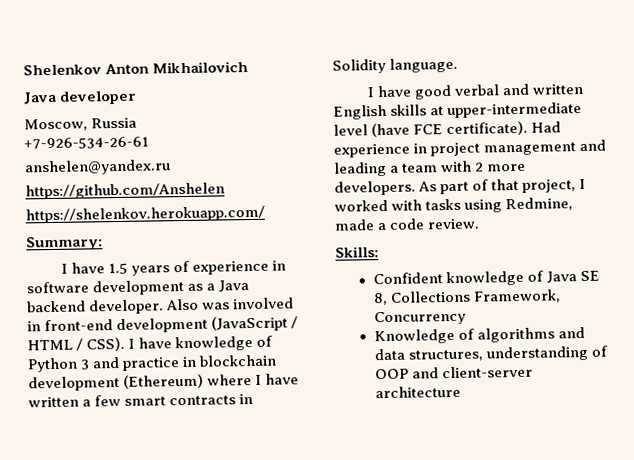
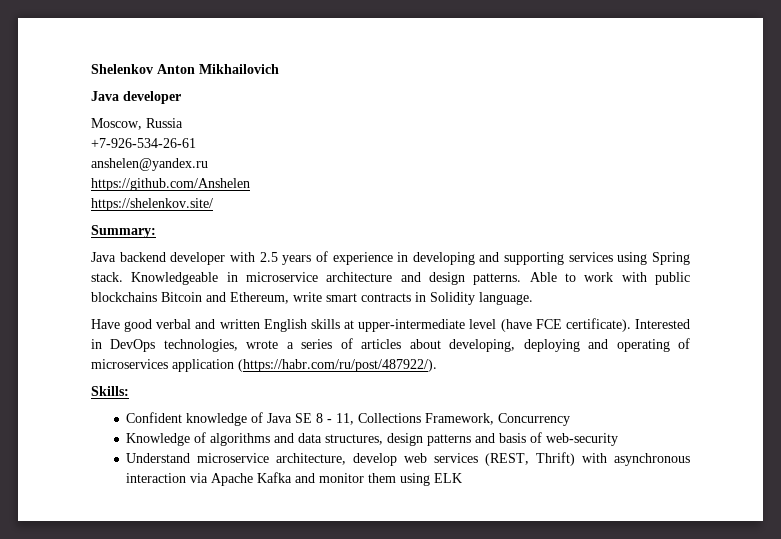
[25,205,265,224] https://shelenkov.herokuapp.com/ -> [91,198,213,211] https://shelenkov.site/
[60,260,287,276] [26,279,250,296] [27,297,295,315] [27,315,299,334] [27,335,274,352] [27,354,278,373] [28,373,300,392] [28,394,122,408] I have 1.5 years of experience in software development as a Java backend developer. Also was involved in front-end development (JavaScript / HTML / CSS). I have knowledge of Python 3 and practice in blockchain development (Ethereum) where I have written a few -> [91,251,690,265] [91,272,690,285] [91,292,322,304] Java backend developer with 2.5 years of experience in developing and supporting services using Spring stack. Knowledgeable in microservice architecture and design patterns. Able to work with public blockchains Bitcoin and Ethereum, write
[366,85,412,98] I have -> [91,319,120,329] Have
[531,121,562,133] [333,139,607,158] [333,160,527,177] [334,178,587,196] [334,197,574,213] [334,218,480,231] Had experience in project management and leading a team with 2 more developers. As part of that project, I worked with tasks using Redmine, made a code review. -> [635,319,690,329] [91,338,690,352] [91,359,437,372] Interested in DevOps technologies, wrote a series of articles about developing, deploying and operating of microservices application (https://habr.com/ru/post/487922/).
[372,292,388,306] 8, -> [316,413,355,425] 8 - 11,
[486,345,609,362] [374,365,534,380] [374,385,461,399] understanding of OOP and client-server architecture -> [387,432,619,446] [126,452,690,466] [126,472,463,486] design patterns and basis of web-security // Understand microservice architecture, develop web services (REST, Thrift) with asynchronous interaction via Apache Kafka and monitor them using ELK

